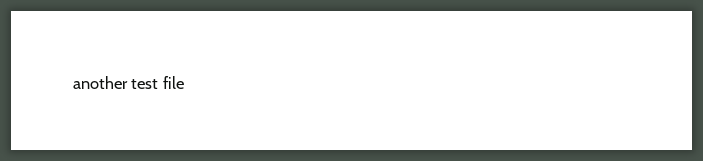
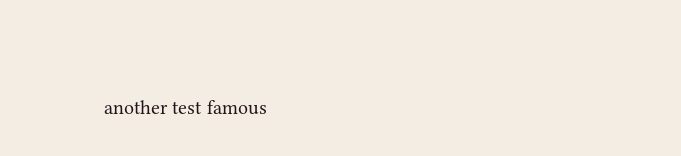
[162,76,184,89] file -> [206,100,267,115] famous

